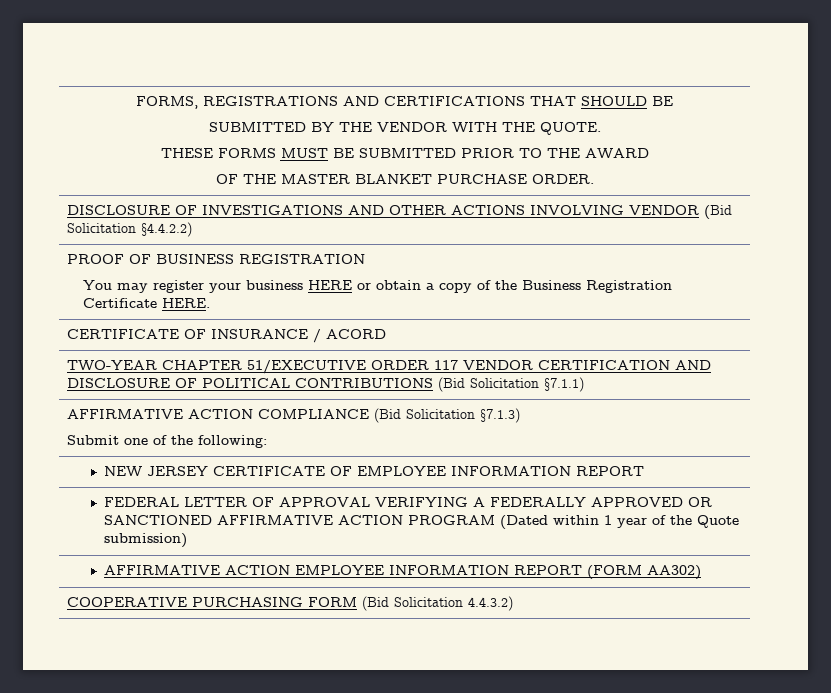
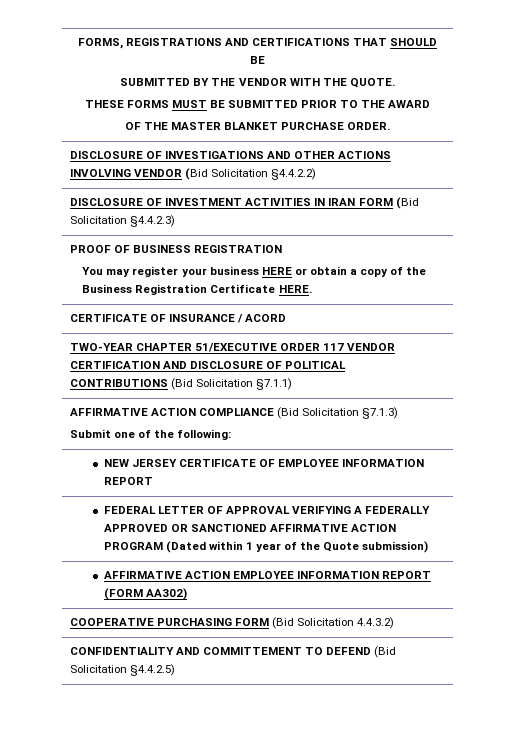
(192, 229) none -> [69,197,419,209] [69,215,175,227] // DISCLOSURE OF INVESTMENT ACTIVITIES IN IRAN FORM (Bid Solicitation §4.4.2.3)
(513, 603) none -> [69,646,397,658] [69,664,175,676] // CONFIDENTIALITY AND COMMITTEMENT TO DEFEND (Bid Solicitation §4.4.2.5)

